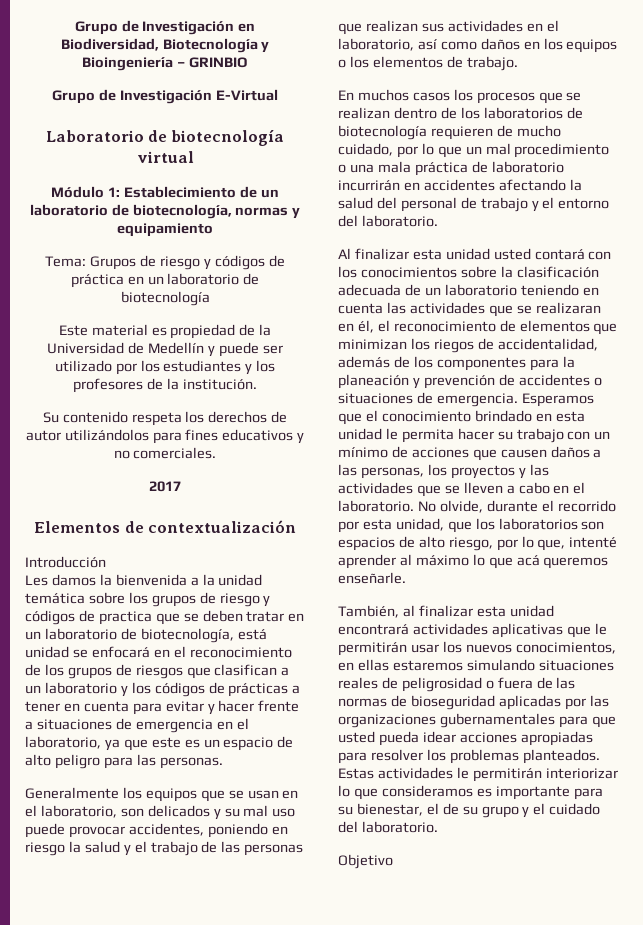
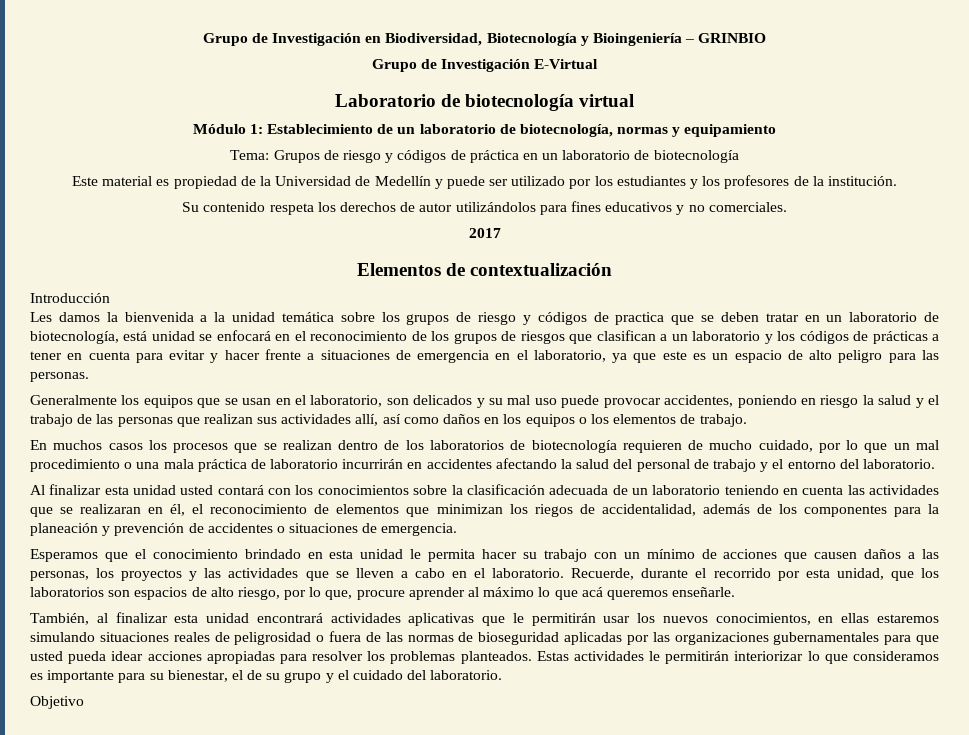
[526,20,559,32] [338,38,414,51] en el laboratorio, -> [355,414,379,426] allí,
(518, 400) none -> (458, 529) //
[417,500,483,513] No olvide, -> [571,568,635,580] Recuerde,
[569,537,618,548] intenté -> [356,590,405,600] procure

